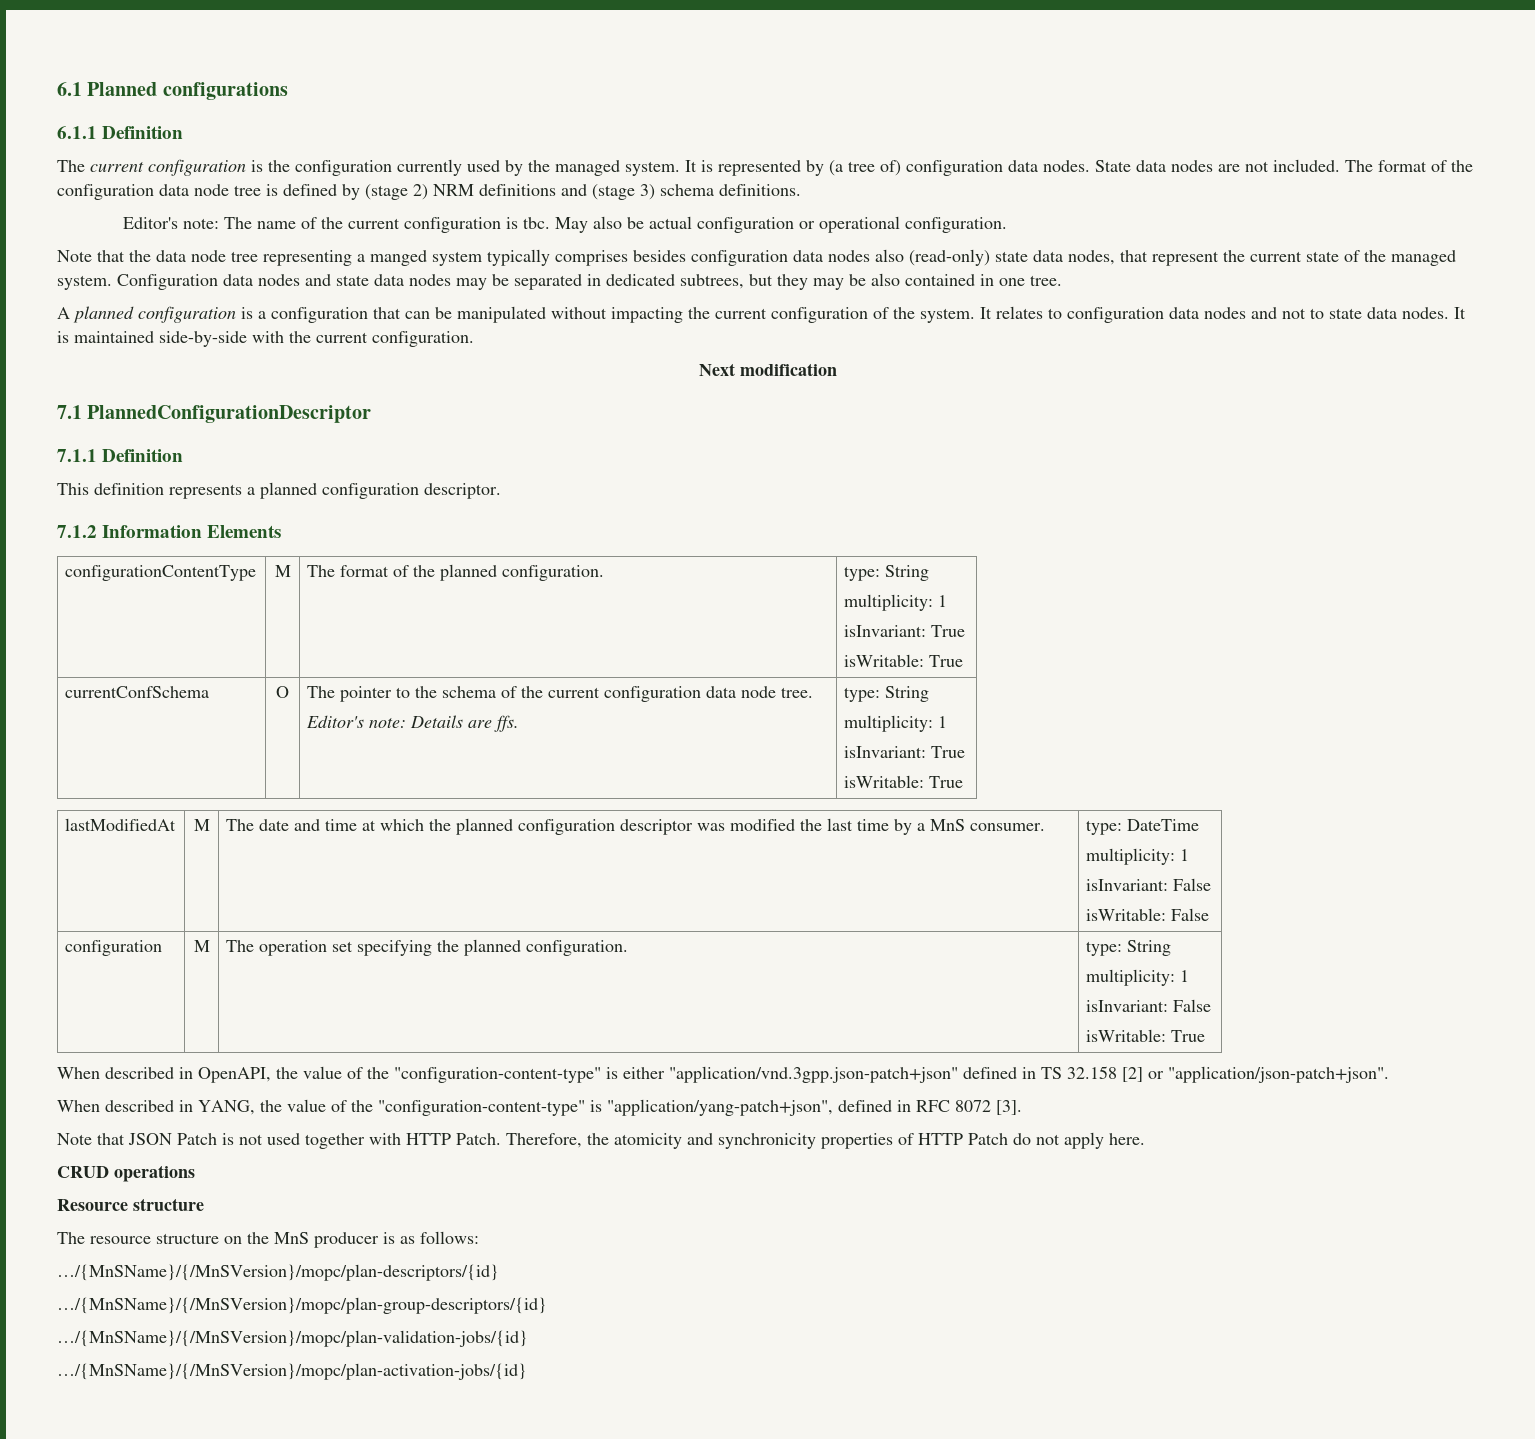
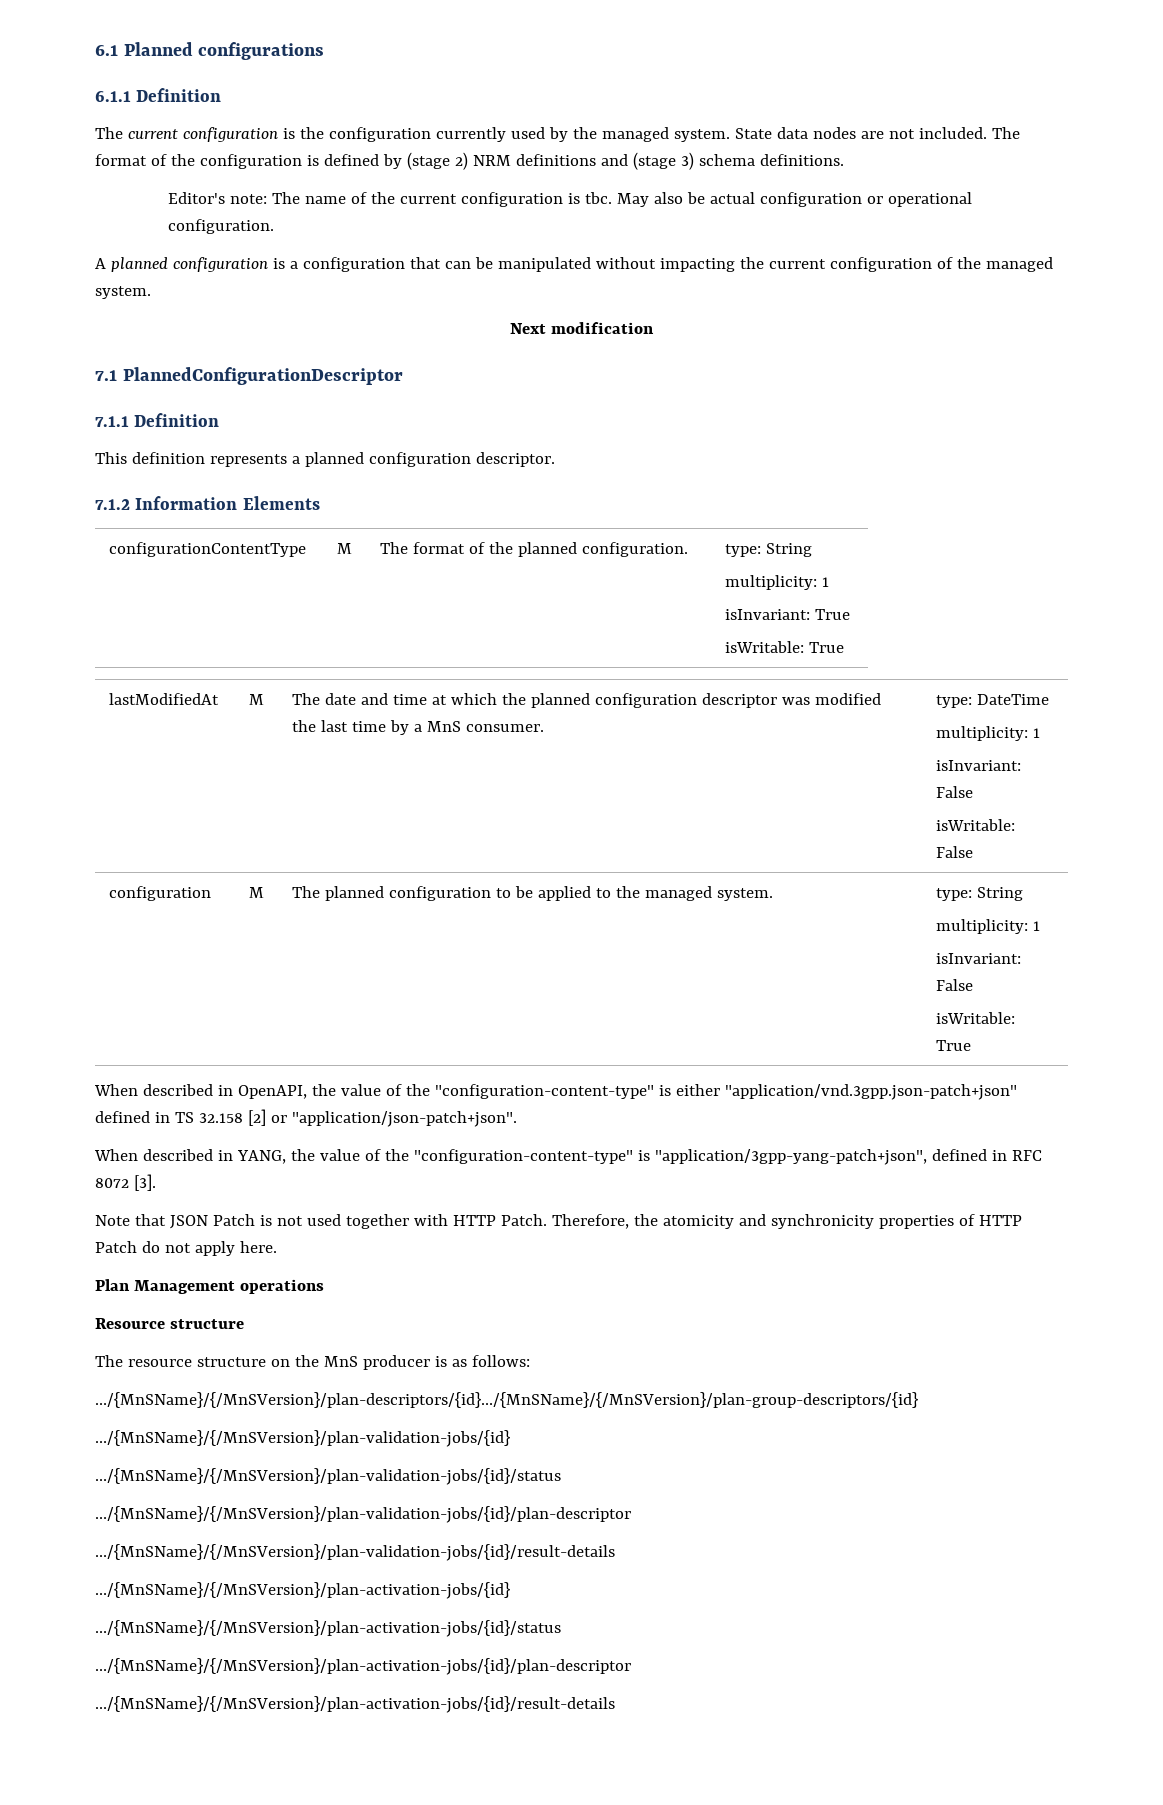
[685,160,1090,176] It is represented by (a tree of) configuration data nodes. -> (730, 135) none
[159,184,261,196] data node tree -> (302, 161) none
[57,249,1456,266] [57,273,1062,290] // Note that the data node tree representing a manged system typically comprises besides configuration data nodes also (read-only) state data nodes, that represent the current state of the managed system. Configuration data nodes and state data nodes may be separated in dedicated subtrees, but they may be also contained in one tree. -> (275, 226) none
[920,306,1466,323] [57,331,474,347] system. It relates to configuration data nodes and not to state data nodes. It is maintained side-by-side with the current configuration. -> [985,257,1053,272] [95,286,151,299] managed system.
[65,686,210,698] [276,686,289,698] [307,686,814,702] [306,715,520,732] [844,686,930,702] [844,715,948,732] [844,746,966,758] [844,775,964,788] // currentConfSchema | O | The pointer to the schema of the current configuration data node tree. // Editor's note: Details are ffs. | type: String // multiplicity: 1 // isInvariant: True // isWritable: True -> (845, 647) none
[259,939,629,956] operation set specifying the planned configuration. -> [325,886,774,901] planned configuration to be applied to the managed system.
[607,1099,833,1116] "application/yang-patch+json", -> [654,1149,927,1165] "application/3gpp-yang-patch+json",
[57,1166,109,1178] CRUD -> [95,1279,235,1294] Plan Management
[57,1264,499,1281] [57,1297,547,1314] [57,1330,528,1347] [57,1363,527,1380] …/{MnSName}/{/MnSVersion}/mopc/plan-descriptors/{id} // …/{MnSName}/{/MnSVersion}/mopc/plan-group-descriptors/{id} // …/{MnSName}/{/MnSVersion}/mopc/plan-validation-jobs/{id} // …/{MnSName}/{/MnSVersion}/mopc/plan-activation-jobs/{id} -> [95,1392,918,1408] [95,1430,510,1447] [95,1468,561,1485] [95,1506,631,1523] [95,1544,615,1561] [95,1582,510,1599] [95,1620,561,1637] [95,1658,631,1675] [95,1696,615,1713] …/{MnSName}/{/MnSVersion}/plan-descriptors/{id}…/{MnSName}/{/MnSVersion}/plan-group-descriptors/{id} // …/{MnSName}/{/MnSVersion}/plan-validation-jobs/{id} // …/{MnSName}/{/MnSVersion}/plan-validation-jobs/{id}/status // …/{MnSName}/{/MnSVersion}/plan-validation-jobs/{id}/plan-descriptor // …/{MnSName}/{/MnSVersion}/plan-validation-jobs/{id}/result-details // …/{MnSName}/{/MnSVersion}/plan-activation-jobs/{id} // …/{MnSName}/{/MnSVersion}/plan-activation-jobs/{id}/status // …/{MnSName}/{/MnSVersion}/plan-activation-jobs/{id}/plan-descriptor // …/{MnSName}/{/MnSVersion}/plan-activation-jobs/{id}/result-details

